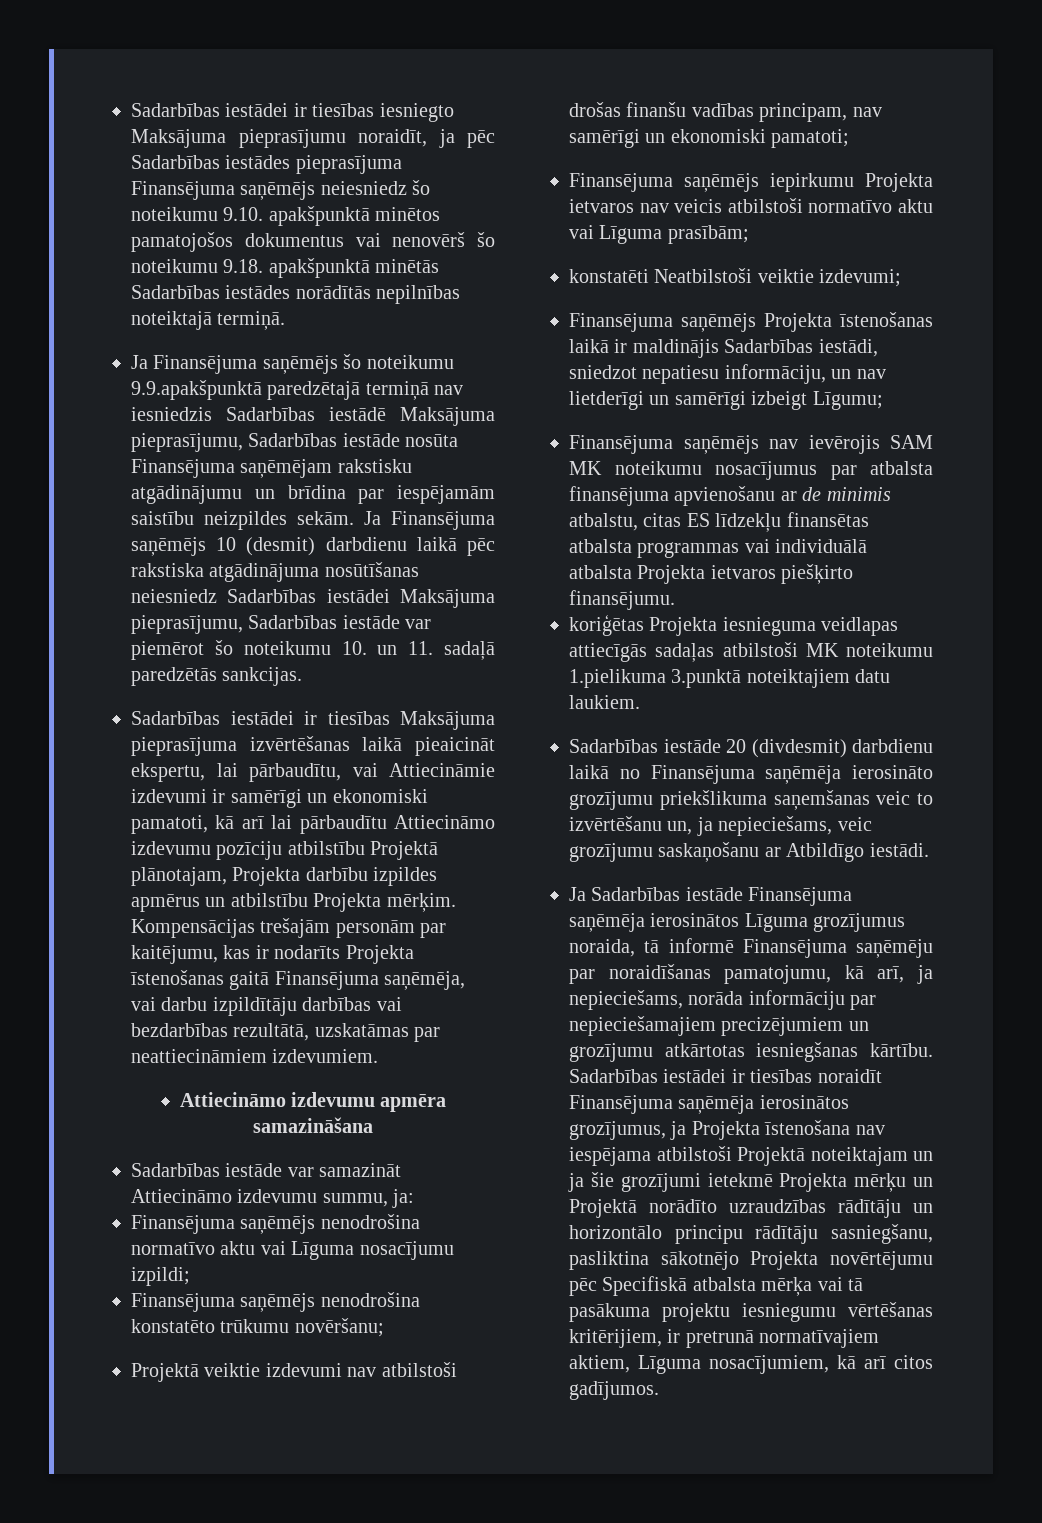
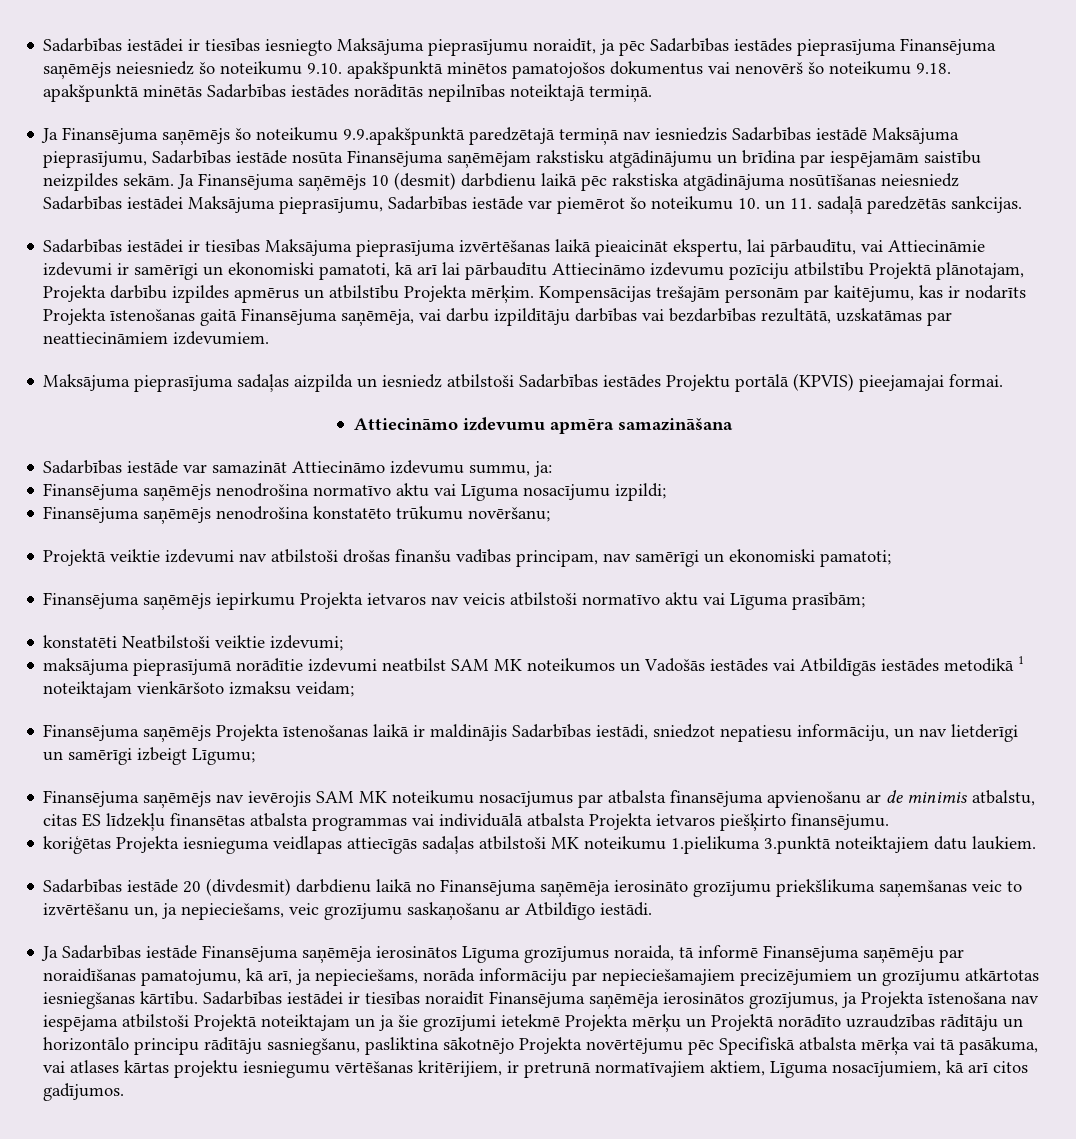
(379, 1056) none -> [43,373,1004,392] // Maksājuma pieprasījuma sadaļas aizpilda un iesniedz atbilstoši Sadarbības iestādes Projektu portālā (KPVIS) pieejamajai formai.
(902, 278) none -> [43,656,1025,676] [43,681,355,698] // maksājuma pieprasījumā norādītie izdevumi neatbilst SAM MK noteikumos un Vadošās iestādes vai Atbildīgās iestādes metodikā 1 noteiktajam vienkāršoto izmaksu veidam;
[569,1303,650,1322] pasākuma -> [959,1037,1039,1055] [43,1060,170,1073] pasākuma, vai atlases kārtas

